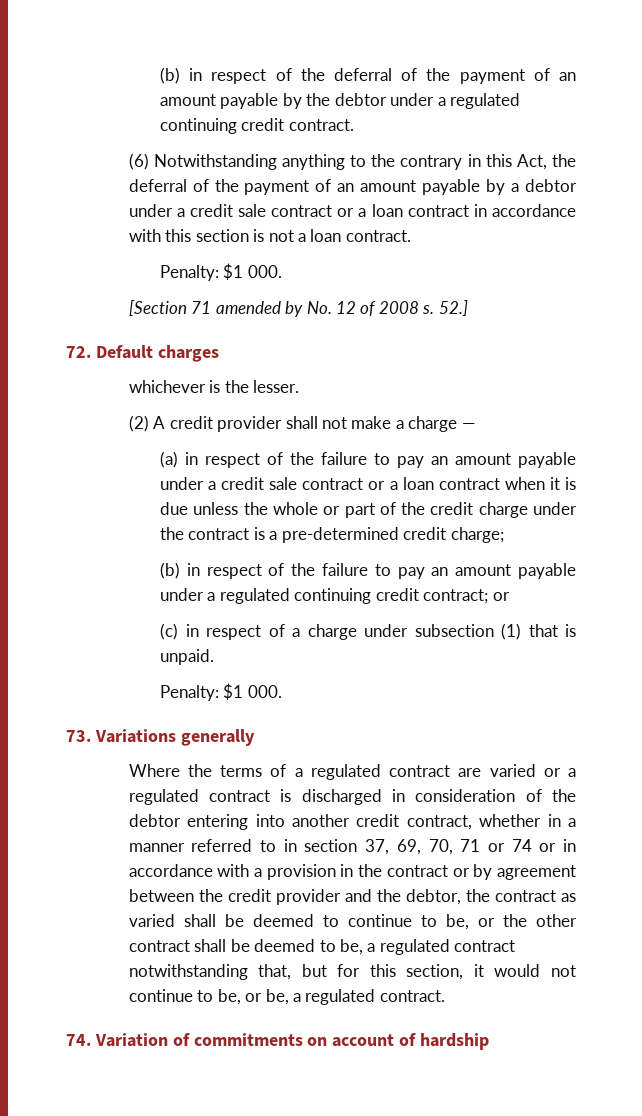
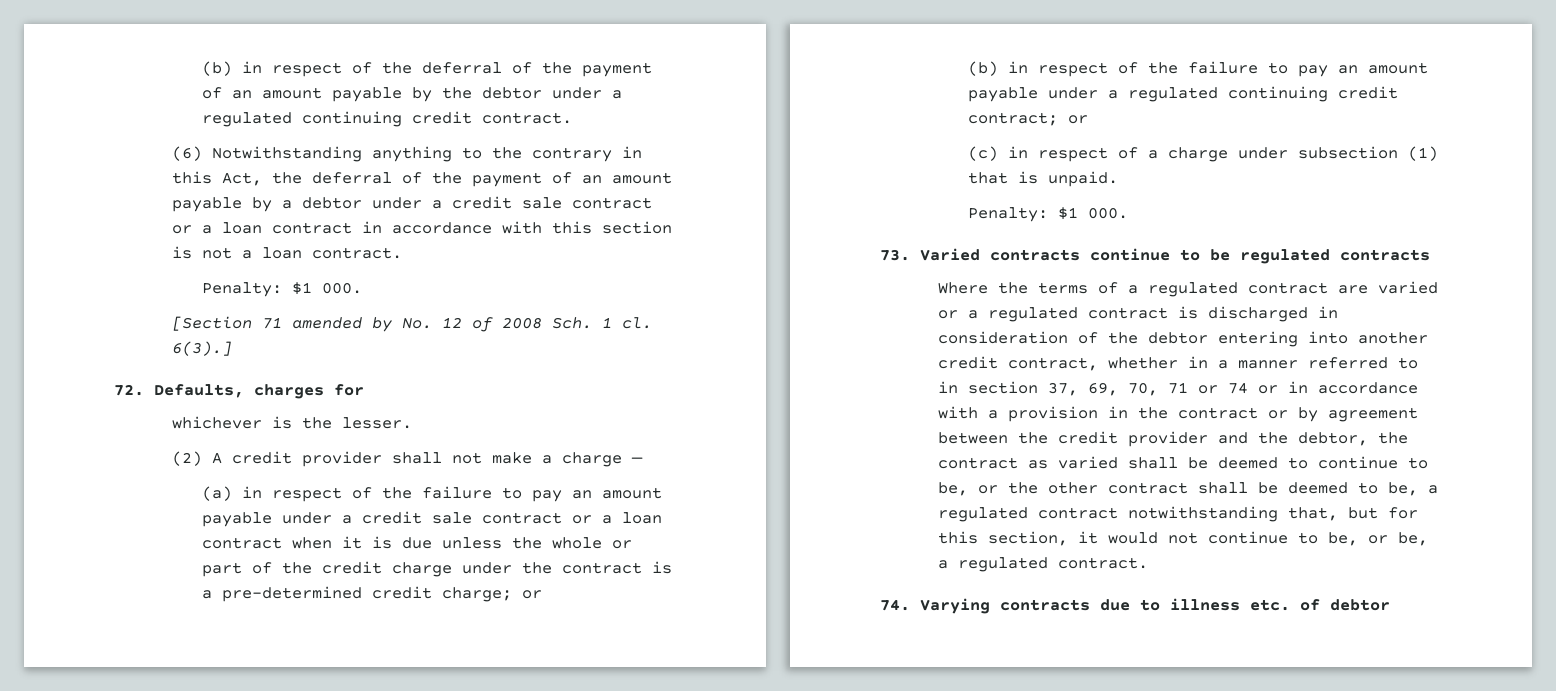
[422,300,468,316] s. 52.] -> [552,317,653,329] [172,341,233,356] Sch. 1 cl. 6(3).]
[95,345,153,359] Default -> [154,384,244,398] Defaults,
(219, 353) none -> [334,384,364,396] for
(504, 535) none -> [521,590,542,599] or
[94,729,255,746] Variations generally -> [920,248,1430,264] Varied contracts continue to be regulated contracts
[94,1033,490,1050] Variation of commitments on account of hardship -> [920,598,1390,614] Varying contracts due to illness etc. of debtor

